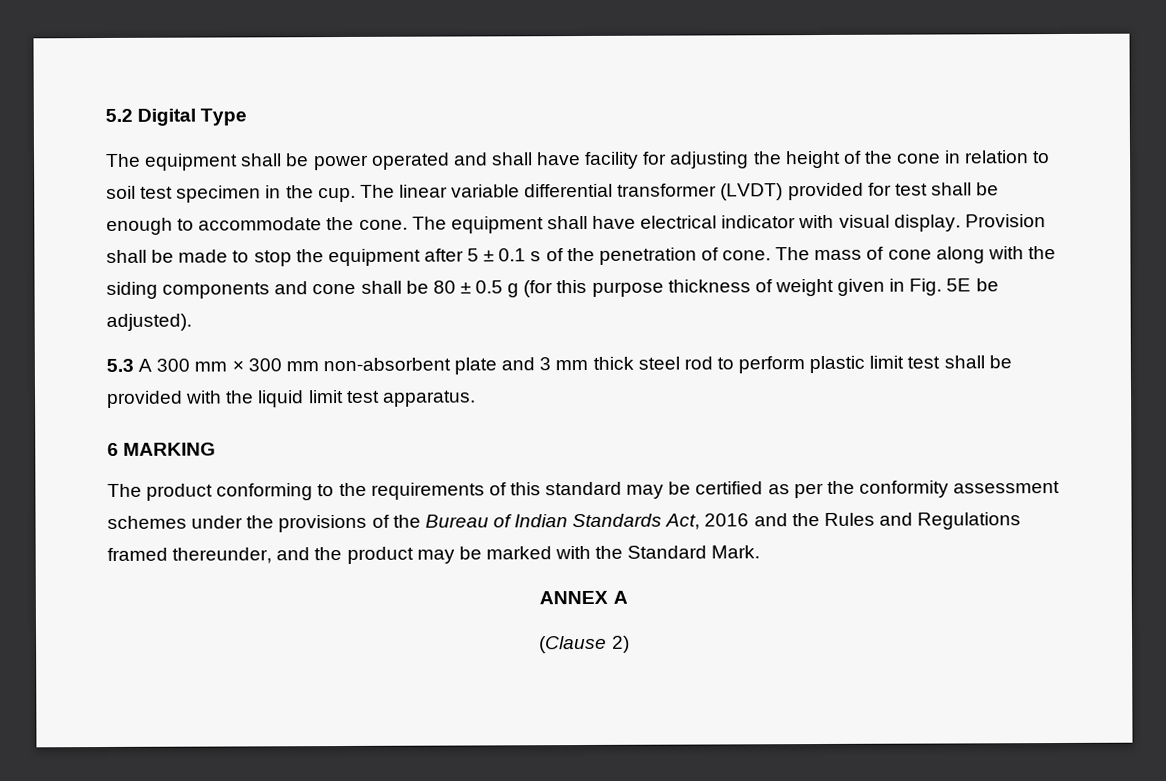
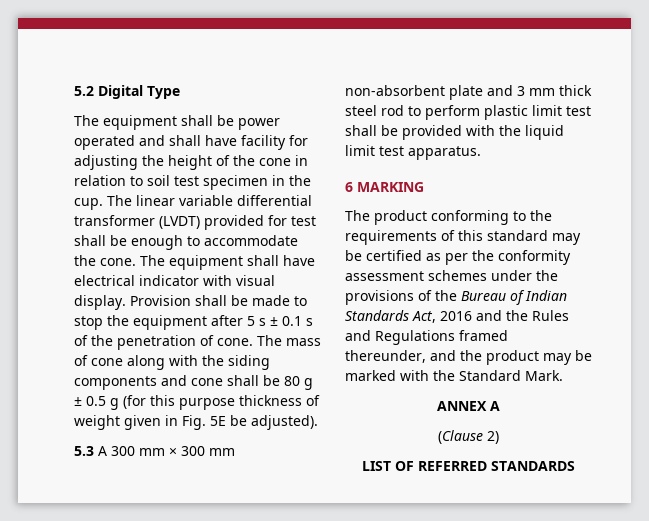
(480, 255) none -> [259,318,266,326] s
(456, 287) none -> [304,378,313,390] g
(630, 644) none -> [362,461,575,471] // LIST OF REFERRED STANDARDS

